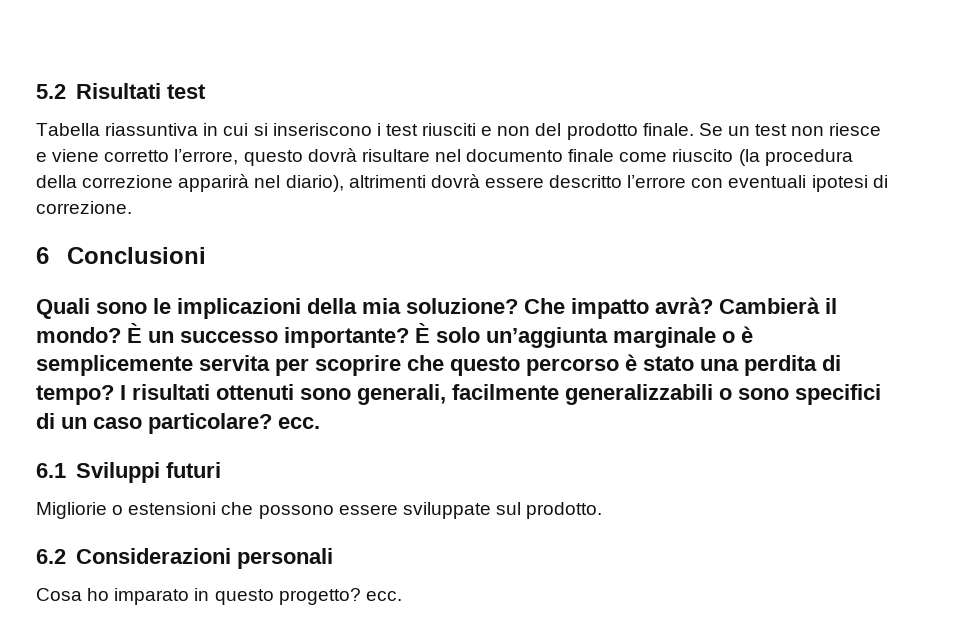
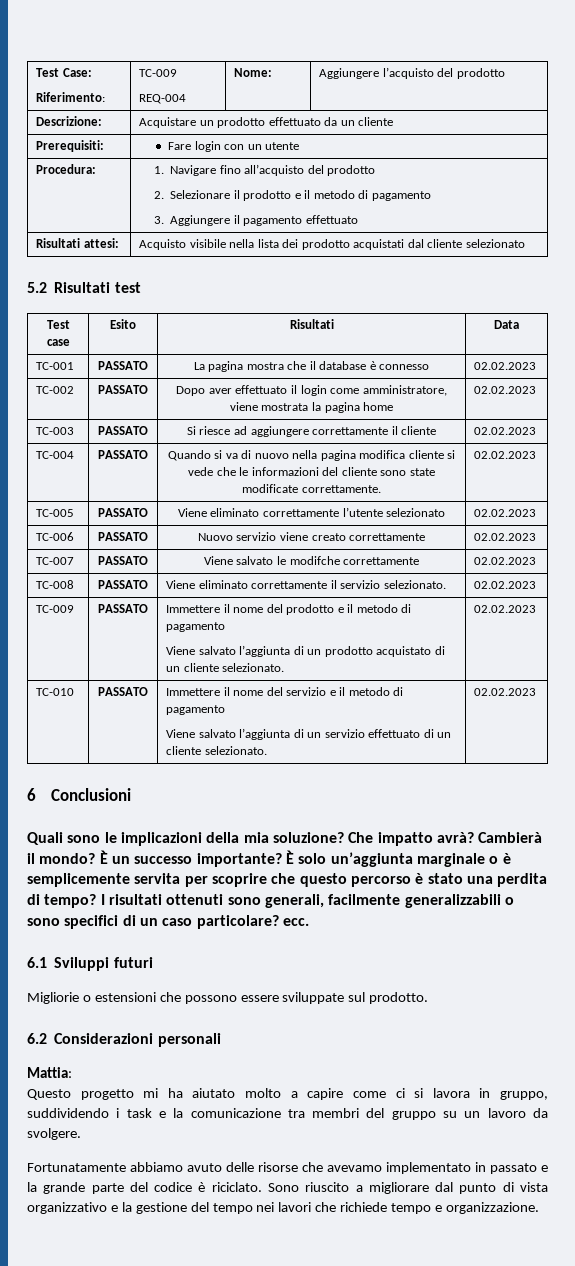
[36,83,206,99] [36,123,882,140] [36,148,853,166] [36,174,888,192] [36,201,132,214] 5.2 Risultati test // Tabella riassuntiva in cui si inseriscono i test riusciti e non del prodotto finale. Se un test non riesce e viene corretto l’errore, questo dovrà risultare nel documento finale come riuscito (la procedura della correzione apparirà nel diario), altrimenti dovrà essere descritto l’errore con eventuali ipotesi di correzione. -> [36,68,92,77] [36,92,106,102] [139,69,178,77] [139,94,187,104] [234,68,273,77] [319,67,505,79] [36,116,103,126] [139,117,394,128] [36,140,105,152] [168,141,300,152] [36,164,97,174] [153,164,376,176] [153,190,431,201] [153,215,358,226] [36,238,119,248] [139,239,525,250] [27,282,141,293] [46,320,70,329] [46,339,70,346] [110,319,136,329] [289,319,334,329] [494,320,519,329] [36,362,75,370] [98,361,148,370] [193,361,430,372] [474,362,537,370] [36,386,75,394] [98,385,148,394] [176,385,447,396] [229,402,394,413] [474,386,537,394] [36,427,75,435] [98,426,148,435] [186,426,437,437] [474,427,537,435] [36,451,75,459] [98,450,148,459] [167,450,456,461] [188,467,435,476] [242,484,381,493] [474,451,537,459] [36,509,75,517] [98,508,148,517] [177,507,446,517] [474,509,537,517] [36,532,75,541] [98,532,148,541] [197,532,426,541] [474,533,537,541] [36,557,75,565] [98,556,148,565] [203,556,420,565] [474,557,537,565] [36,580,75,589] [98,580,148,589] [166,580,446,589] [474,581,537,589] [36,605,75,613] [98,604,148,613] [166,604,412,615] [166,622,226,632] [166,645,445,657] [166,663,285,672] [474,605,537,613] [36,688,75,696] [98,687,148,696] [166,687,404,696] [166,705,226,715] [166,728,452,740] [166,746,267,755] [474,688,537,696] Test Case: // Riferimento: | TC-009 // REQ-004 | Nome: | Aggiungere l’acquisto del prodotto // Descrizione: | Acquistare un prodotto effettuato da un cliente // Prerequisiti: | Fare login con un utente // Procedura: | 1. Navigare fino all’acquisto del prodotto // 2. Selezionare il prodotto e il metodo di pagamento // 3. Aggiungere il pagamento effettuato // Risultati attesi: | Acquisto visibile nella lista dei prodotto acquistati dal cliente selezionato // 5.2 Risultati test // Test case | Esito | Risultati | Data // TC-001 | PASSATO | La pagina mostra che il database è connesso | 02.02.2023 // TC-002 | PASSATO | Dopo aver effettuato il login come amministratore, viene mostrata la pagina home | 02.02.2023 // TC-003 | PASSATO | Si riesce ad aggiungere correttamente il cliente | 02.02.2023 // TC-004 | PASSATO | Quando si va di nuovo nella pagina modifica cliente si vede che le informazioni del cliente sono state modificate correttamente. | 02.02.2023 // TC-005 | PASSATO | Viene eliminato correttamente l’utente selezionato | 02.02.2023 // TC-006 | PASSATO | Nuovo servizio viene creato correttamente | 02.02.2023 // TC-007 | PASSATO | Viene salvato le modifche correttamente | 02.02.2023 // TC-008 | PASSATO | Viene eliminato correttamente il servizio selezionato. | 02.02.2023 // TC-009 | PASSATO | Immettere il nome del prodotto e il metodo di pagamento // Viene salvato l’aggiunta di un prodotto acquistato di un cliente selezionato. | 02.02.2023 // TC-010 | PASSATO | Immettere il nome del servizio e il metodo di pagamento // Viene salvato l’aggiunta di un servizio effettuato di un cliente selezionato. | 02.02.2023
[36,588,402,605] Cosa ho imparato in questo progetto? ecc. -> [27,1067,72,1078] [27,1088,549,1100] [27,1108,549,1120] [27,1128,81,1140] [27,1162,548,1174] [27,1182,548,1194] [27,1202,539,1214] Mattia: // Questo progetto mi ha aiutato molto a capire come ci si lavora in gruppo, suddividendo i task e la comunicazione tra membri del gruppo su un lavoro da svolgere. // Fortunatamente abbiamo avuto delle risorse che avevamo implementato in passato e la grande parte del codice è riciclato. Sono riuscito a migliorare dal punto di vista organizzativo e la gestione del tempo nei lavori che richiede tempo e organizzazione.

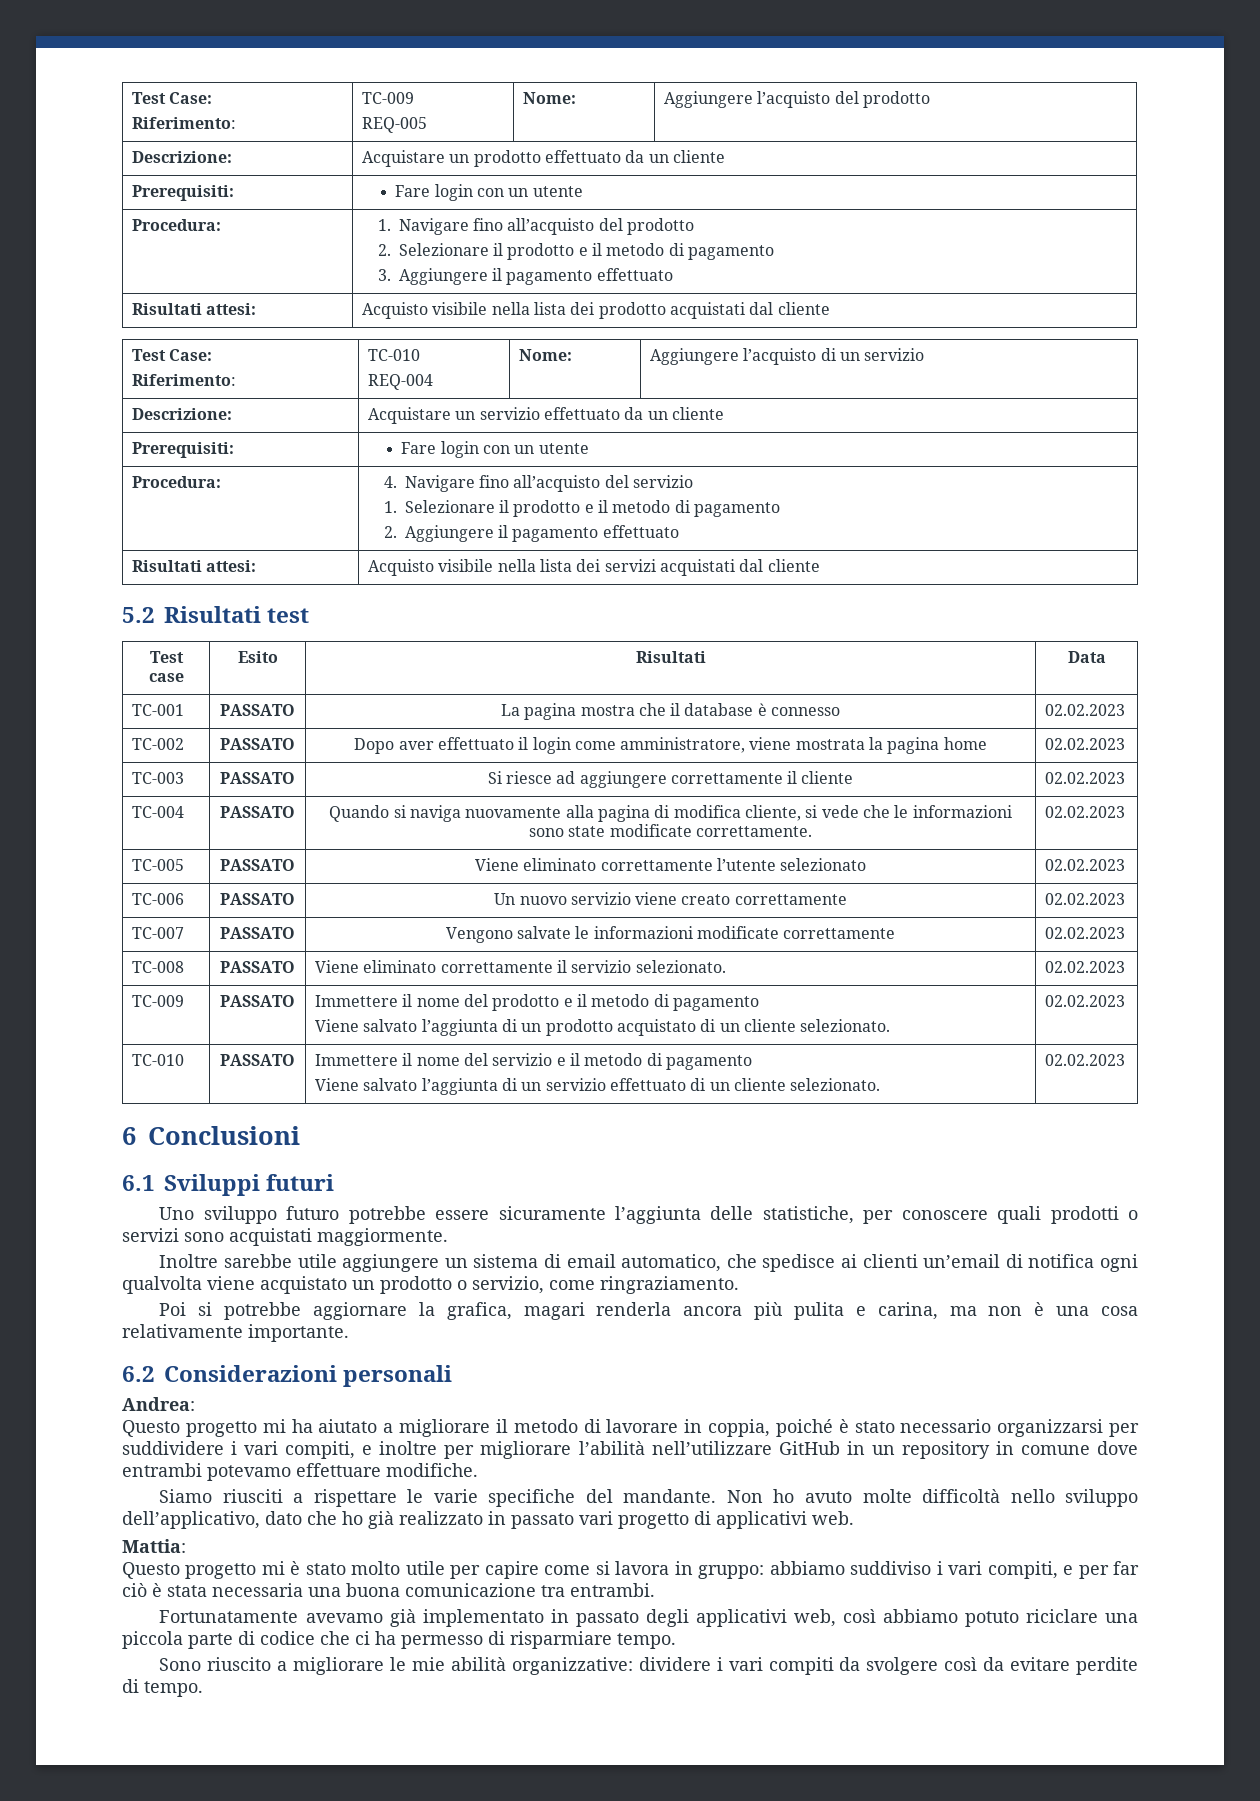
[139,94,187,104] REQ-004 -> [362,117,428,133] REQ-005
[465,239,525,248] selezionato -> [132,349,213,361] [132,374,237,386] [368,349,421,361] [368,374,434,390] [519,349,573,361] [650,348,925,365] [132,408,233,420] [368,407,725,424] [132,442,235,458] [401,441,589,458] [132,476,222,488] [383,475,693,492] [383,500,780,517] [383,525,679,542] [132,560,257,572] [368,559,820,576] // Test Case: // Riferimento: | TC-010 // REQ-004 | Nome: | Aggiungere l’acquisto di un servizio // Descrizione: | Acquistare un servizio effettuato da un cliente // Prerequisiti: | Fare login con un utente // Procedura: | 4. Navigare fino all’acquisto del servizio // 1. Selezionare il prodotto e il metodo di pagamento // 2. Aggiungere il pagamento effettuato // Risultati attesi: | Acquisto visibile nella lista dei servizi acquistati dal cliente
[225,450,444,461] va di nuovo nella pagina modifica cliente -> [410,805,801,822] naviga nuovamente alla pagina di modifica cliente,
[322,467,377,476] del cliente -> (1012, 811) none
[197,533,233,541] Nuovo -> [494,893,567,905] Un nuovo
[203,556,340,565] Viene salvato le modifche -> [445,926,779,943] Vengono salvate le informazioni modificate
[27,832,543,846] [27,850,511,867] [27,873,548,887] [27,894,514,908] [27,915,309,929] [27,957,153,971] [27,992,429,1004] [27,1033,221,1047] Quali sono le implicazioni della mia soluzione? Che impatto avrà? Cambierà il mondo? È un successo importante? È solo un’aggiunta marginale o è semplicemente servita per scoprire che questo percorso è stato una perdita di tempo? I risultati ottenuti sono generali, facilmente generalizzabili o sono specifici di un caso particolare? ecc. // 6.1 Sviluppi futuri // Migliorie o estensioni che possono essere sviluppate sul prodotto. // 6.2 Considerazioni personali -> [122,1174,335,1196] [159,1206,1139,1224] [122,1228,448,1246] [159,1254,1138,1272] [122,1276,739,1294] [159,1302,1139,1320] [122,1324,349,1342] [122,1365,453,1387] [122,1397,195,1411] [122,1419,1140,1437] [122,1441,1138,1459] [122,1463,478,1481] [159,1489,1138,1507] [122,1511,854,1529] 6.1 Sviluppi futuri // Uno sviluppo futuro potrebbe essere sicuramente l’aggiunta delle statistiche, per conoscere quali prodotti o servizi sono acquistati maggiormente. // Inoltre sarebbe utile aggiungere un sistema di email automatico, che spedisce ai clienti un’email di notifica ogni qualvolta viene acquistato un prodotto o servizio, come ringraziamento. // Poi si potrebbe aggiornare la grafica, magari renderla ancora più pulita e carina, ma non è una cosa relativamente importante. // 6.2 Considerazioni personali // Andrea: // Questo progetto mi ha aiutato a migliorare il metodo di lavorare in coppia, poiché è stato necessario organizzarsi per suddividere i vari compiti, e inoltre per migliorare l’abilità nell’utilizzare GitHub in un repository in comune dove entrambi potevamo effettuare modifiche. // Siamo riusciti a rispettare le varie specifiche del mandante. Non ho avuto molte difficoltà nello sviluppo dell’applicativo, dato che ho già realizzato in passato vari progetto di applicativi web.
[167,1088,298,1098] ha aiutato molto a -> [290,1561,481,1579] è stato molto utile per
[395,1088,405,1098] ci -> (591, 1570) none
[500,1091,549,1100] [27,1108,549,1120] [27,1128,81,1140] [27,1162,548,1174] [27,1182,548,1194] [27,1202,539,1214] gruppo, suddividendo i task e la comunicazione tra membri del gruppo su un lavoro da svolgere. // Fortunatamente abbiamo avuto delle risorse che avevamo implementato in passato e la grande parte del codice è riciclato. Sono riuscito a migliorare dal punto di vista organizzativo e la gestione del tempo nei lavori che richiede tempo e organizzazione. -> [698,1561,1139,1579] [122,1583,655,1597] [159,1609,1138,1627] [122,1631,676,1649] [159,1657,1138,1675] [122,1679,203,1697] gruppo: abbiamo suddiviso i vari compiti, e per far ciò è stata necessaria una buona comunicazione tra entrambi. // Fortunatamente avevamo già implementato in passato degli applicativi web, così abbiamo potuto riciclare una piccola parte di codice che ci ha permesso di risparmiare tempo. // Sono riuscito a migliorare le mie abilità organizzative: dividere i vari compiti da svolgere così da evitare perdite di tempo.

